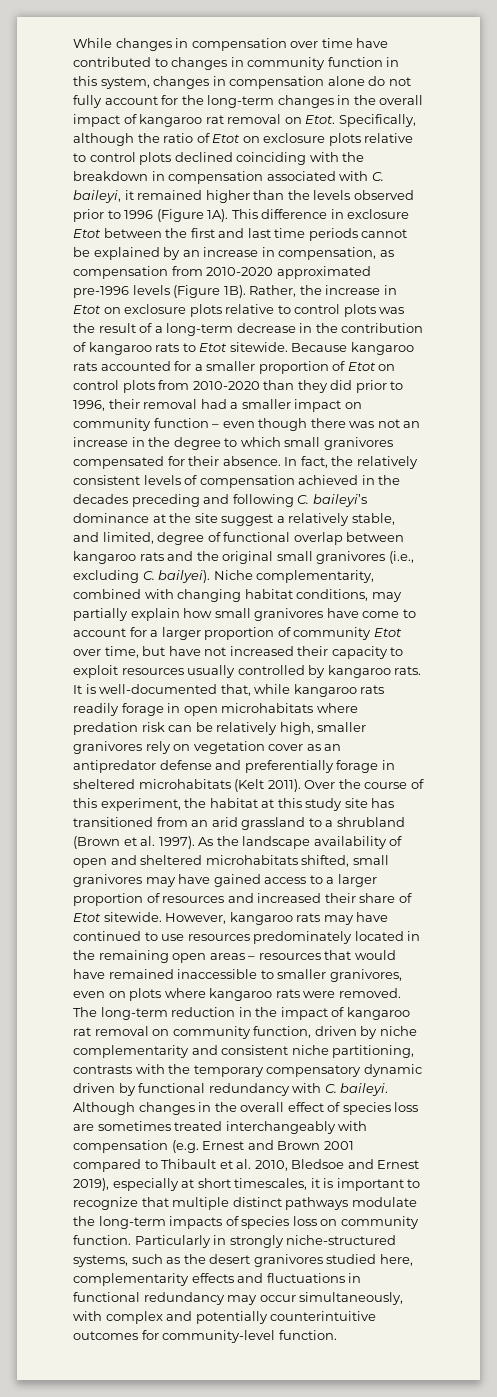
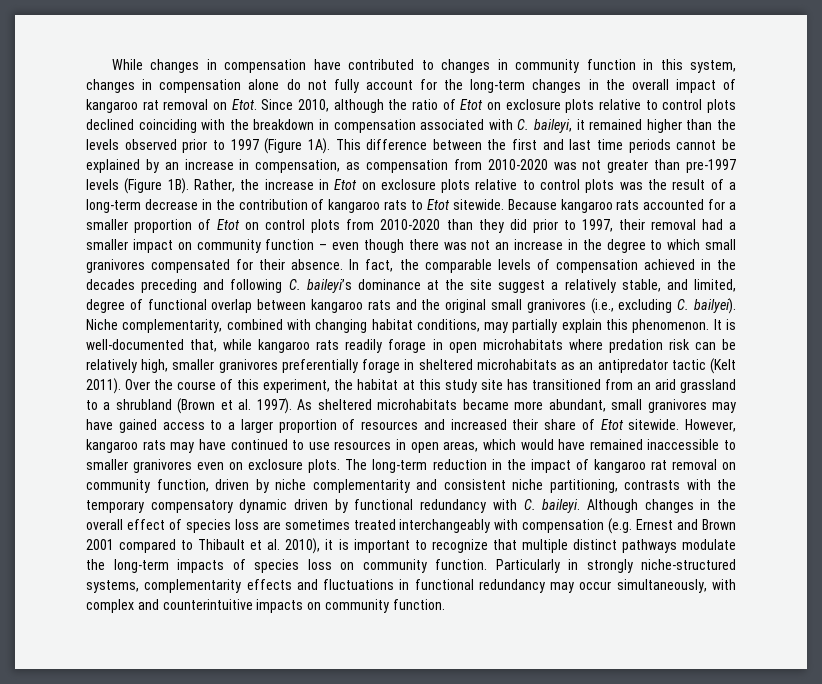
[290,38,353,48] over time -> (307, 66) none
[338,114,416,127] Specifically, -> [261,99,329,112] Since 2010,
[124,210,154,219] 1996 -> [230,139,259,150] 1997
[330,209,410,219] [73,229,101,238] in exclosure Etot -> (428, 144) none
[276,266,371,279] [73,286,129,298] approximated pre-1996 -> [553,159,736,173] was not greater than pre-1997
[73,400,105,411] 1996, -> [581,219,613,232] 1997,
[356,456,418,469] [73,475,140,485] relatively consistent -> [424,259,492,273] comparable
[183,608,416,621] [73,627,402,640] [73,646,404,659] [73,665,422,678] how small granivores have come to account for a larger proportion of community Etot over time, but have not increased their capacity to exploit resources usually controlled by kangaroo rats. -> [606,319,710,333] this phenomenon.
[145,741,342,754] [73,760,242,773] rely on vegetation cover as an antipredator defense and -> (278, 366) none
(231, 784) none -> [561,359,706,373] as an antipredator tactic
[216,836,403,849] [73,855,350,868] the landscape availability of open and sheltered microhabitats shifted, -> [317,399,606,412] sheltered microhabitats became more abundant,
[253,931,421,944] [73,950,352,963] predominately located in the remaining open areas – resources that -> [396,439,516,453] in open areas, which
[329,969,402,982] granivores, -> [133,459,193,473] granivores
[129,988,401,1001] plots where kangaroo rats were removed. -> [248,459,341,473] exclosure plots.
[254,1159,420,1171] [73,1178,308,1191] 2010, Bledsoe and Ernest 2019), especially at short timescales, -> [285,538,321,554] 2010),
[131,1254,413,1267] such as the desert granivores studied here, -> (139, 586) none
[195,1311,377,1324] [73,1330,276,1343] potentially counterintuitive outcomes for community-level -> [162,599,389,613] counterintuitive impacts on community

